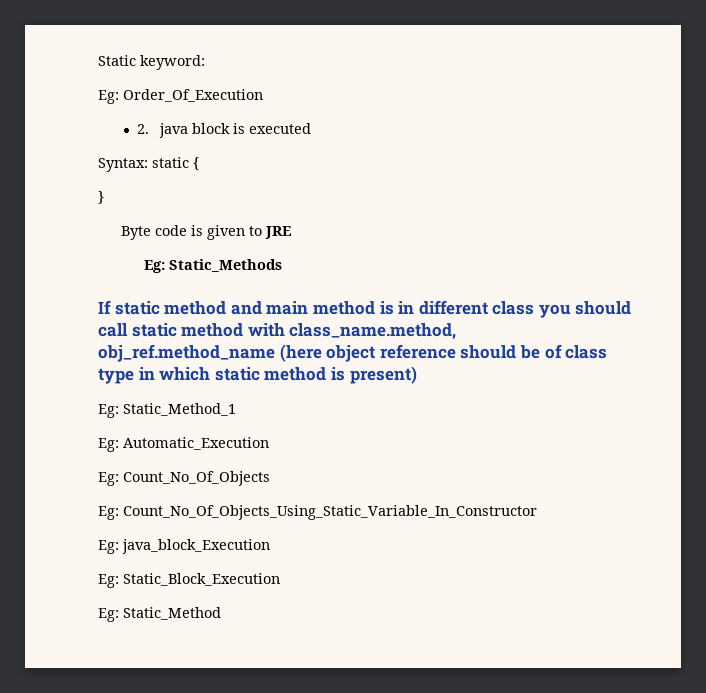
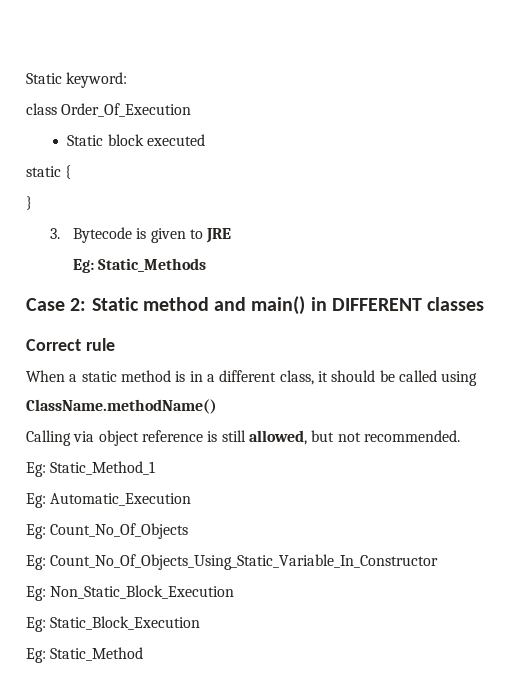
[98,90,119,104] Eg: -> [26,103,57,115] class
[137,123,246,138] 2. java block is -> [67,134,144,146] Static block
[98,158,148,172] Syntax: -> (205, 140) none
[121,225,188,240] Byte code -> [49,227,133,243] 3. Bytecode
[98,300,632,318] [98,323,457,340] [98,344,608,362] [98,366,417,384] If static method and main method is in different class you should call static method with class_name.method, obj_ref.method_name (here object reference should be of class type in which static method is present) -> [26,296,485,315] [26,338,115,351] [26,370,478,386] [26,399,217,414] [26,430,460,446] Case 2: Static method and main() in DIFFERENT classes // Correct rule // When a static method is in a different class, it should be called using // ClassName.methodName() // Calling via object reference is still allowed, but not recommended.
[122,539,270,554] java_block_Execution -> [50,585,235,599] Non_Static_Block_Execution

